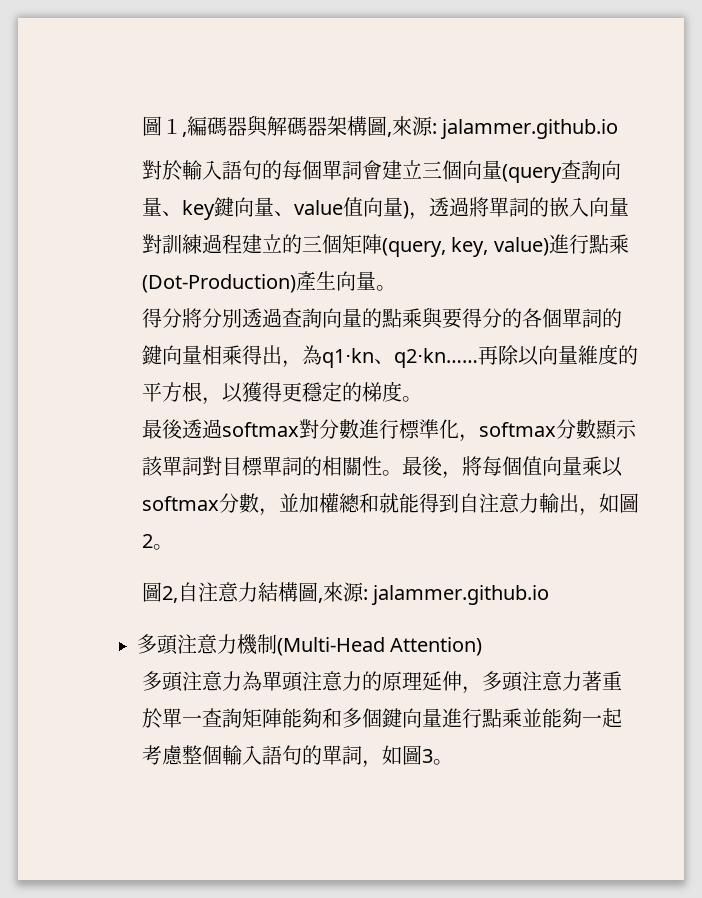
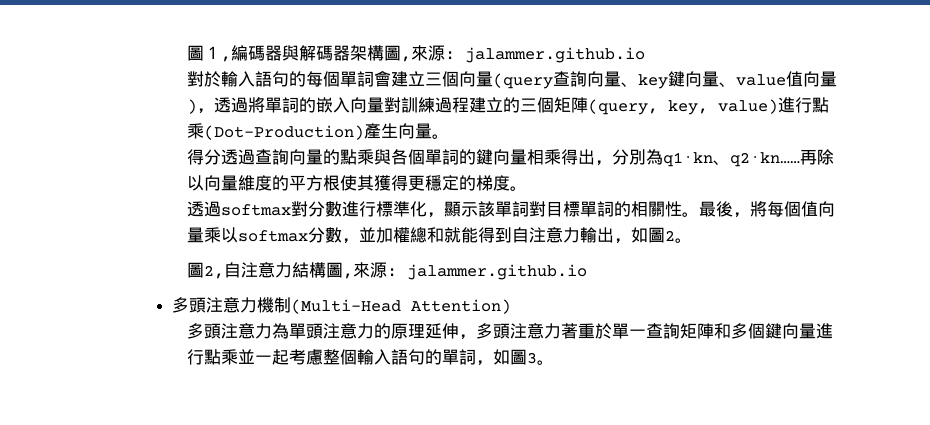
[181,308,242,328] 將分別 -> (221, 157) none
[441,308,522,329] 要得分的 -> (391, 157) none
(302, 364) none -> [611,149,646,165] 分別
[201,383,243,405] ，以 -> [339,175,374,191] 使其
[141,419,183,439] 最後 -> (527, 188) none
[478,419,596,439] softmax分數 -> (444, 215) none
[281,708,322,728] 能夠 -> (714, 331) none
[541,708,582,728] 能夠 -> (255, 356) none

